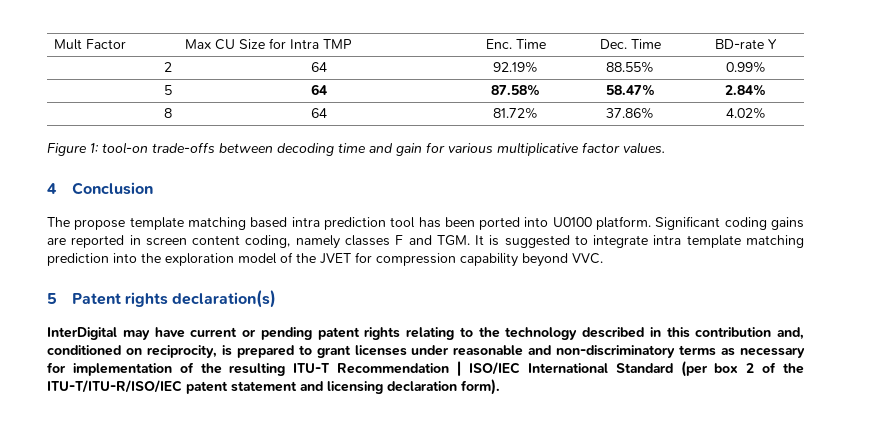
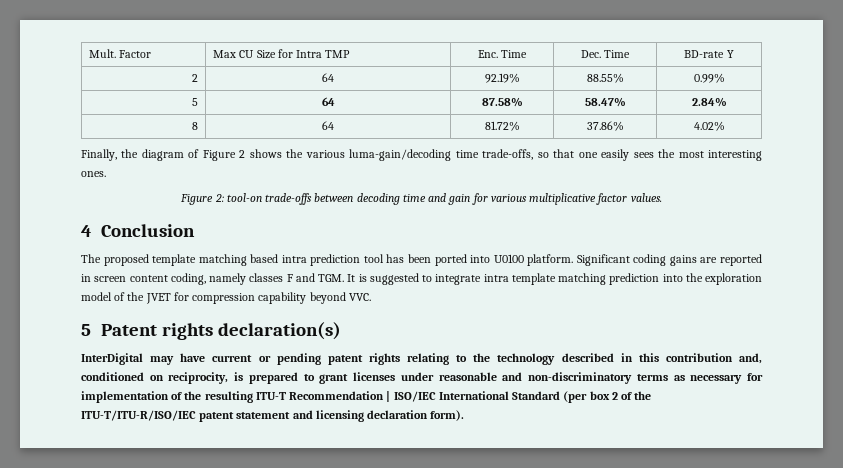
[53,39,82,50] Mult -> [89,49,117,58] Mult.
[47,143,99,156] Figure 1: -> [81,149,763,161] [81,171,106,177] [180,194,224,205] Finally, the diagram of Figure 2 shows the various luma-gain/decoding time trade-offs, so that one easily sees the most interesting ones. // Figure 2:
[74,219,126,230] propose -> [103,254,149,266] proposed

